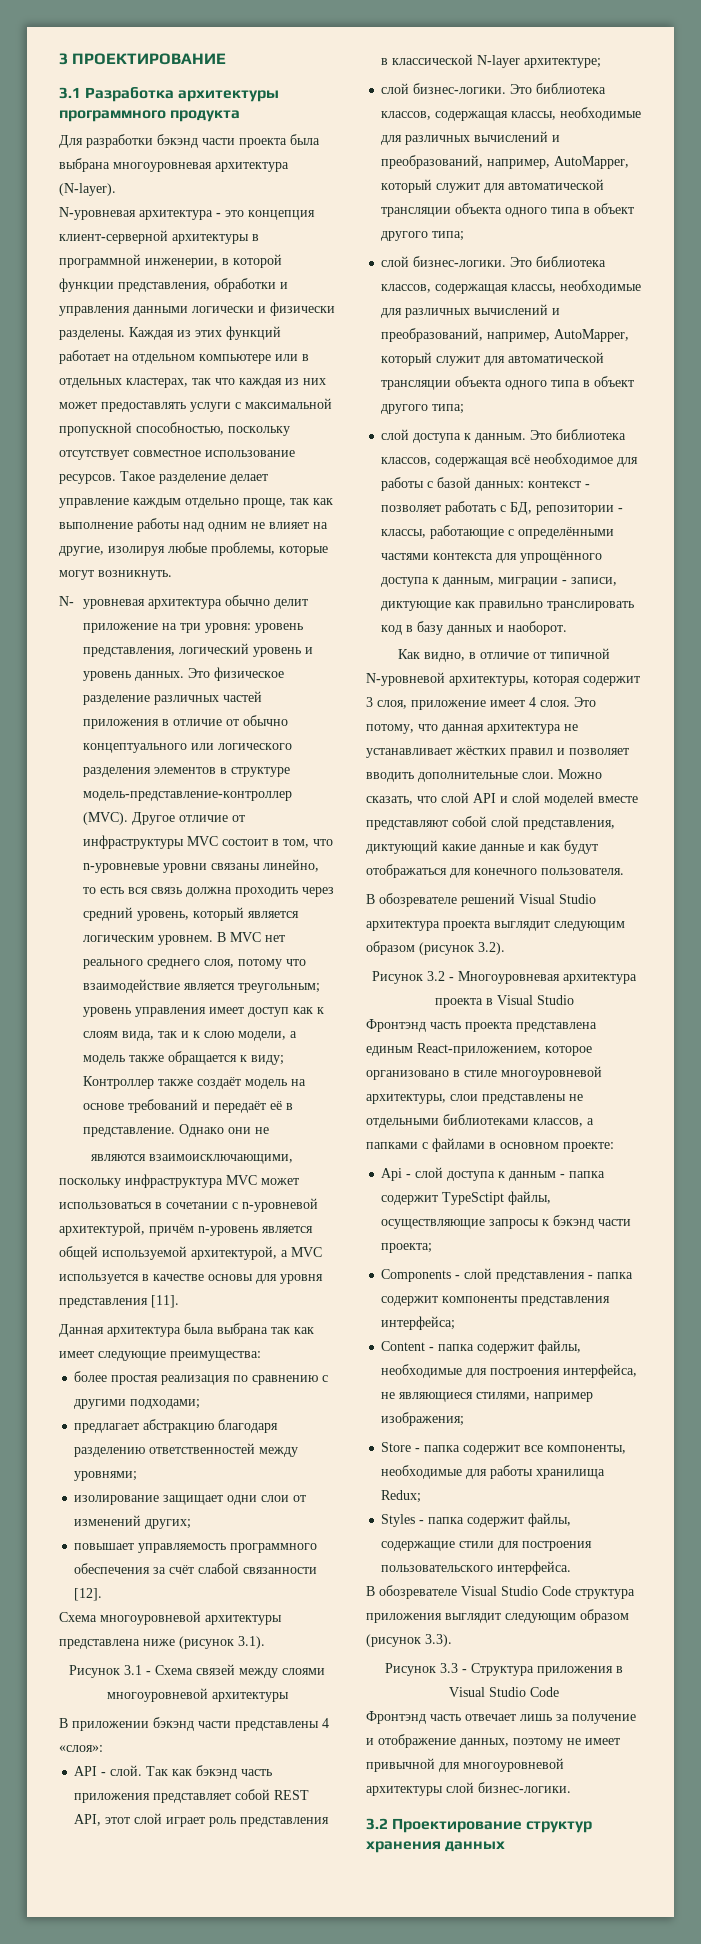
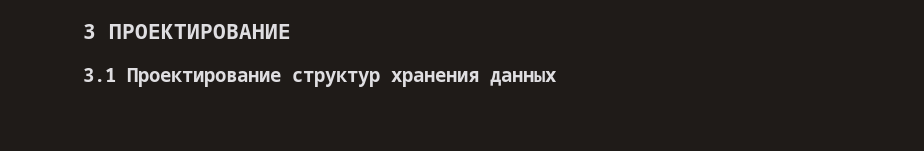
[85,87,280,102] [59,110,241,122] [59,134,320,148] [59,158,289,172] [59,183,116,196] [59,207,315,220] [59,230,259,244] [59,254,282,268] [59,278,288,292] [59,302,335,316] [59,326,281,340] [59,350,309,364] [59,378,326,388] [59,398,332,412] [59,422,290,436] [59,450,295,460] [59,471,268,484] [59,498,333,508] [59,518,328,532] [59,542,328,556] [59,570,172,580] [59,595,309,609] [83,623,304,633] [83,643,314,657] [83,667,285,681] [83,691,263,705] [83,715,289,729] [83,743,293,753] [83,767,291,777] [83,791,293,801] [83,812,246,825] [83,835,334,849] [83,859,320,873] [83,887,335,897] [83,907,300,921] [83,932,286,945] [83,959,307,969] [83,979,321,993] [83,1007,325,1017] [83,1031,298,1041] [83,1051,285,1065] [83,1076,307,1089] [83,1099,294,1113] [83,1124,270,1137] [90,1154,293,1164] [59,1174,299,1188] [59,1198,318,1212] [59,1222,313,1236] [59,1246,322,1260] [59,1274,323,1284] [59,1295,179,1308] [59,1323,314,1337] [59,1351,261,1361] [74,1371,329,1385] [74,1399,201,1409] [74,1419,279,1433] [74,1443,299,1457] [74,1471,138,1481] [74,1495,307,1505] [74,1515,192,1529] [74,1543,318,1553] [74,1563,318,1574] [74,1588,103,1601] [59,1611,282,1625] [59,1636,265,1649] [69,1664,325,1678] [106,1688,289,1702] [59,1717,329,1731] [59,1745,103,1752] [74,1765,273,1779] [74,1789,310,1803] [74,1813,330,1827] [381,54,602,68] [381,83,607,94] [381,107,642,121] [381,131,561,145] [381,155,630,169] [381,179,605,193] [381,203,635,217] [381,231,465,241] [381,256,607,267] [381,280,642,294] [381,304,561,318] [381,328,630,342] [381,352,605,366] [381,376,635,390] [381,404,465,414] [381,429,627,443] [381,453,639,467] [381,477,591,491] [381,501,624,515] [381,525,615,539] [381,551,603,563] [381,577,618,587] [381,601,635,611] [381,621,568,635] [397,648,610,662] [366,672,640,686] [366,697,596,710] [366,724,578,734] [366,746,629,758] [366,769,602,782] [366,792,638,806] [366,816,615,830] [366,840,598,854] [366,864,624,878] [366,893,596,907] [366,921,625,931] [366,941,505,955] [372,971,637,984] [434,995,574,1008] [366,1019,597,1032] [366,1043,592,1056] [366,1066,602,1080] [366,1094,583,1104] [366,1114,594,1128] [366,1138,614,1152] [381,1167,606,1181] [381,1191,552,1205] [381,1215,632,1229] [381,1243,433,1253] [381,1268,634,1282] [381,1296,611,1306] [381,1316,456,1330] [381,1340,582,1354] [381,1364,638,1378] [381,1392,594,1402] [381,1412,465,1426] [381,1442,627,1455] [381,1465,606,1479] [381,1490,422,1503] [381,1513,572,1527] [381,1541,593,1551] [381,1561,572,1575] [366,1585,635,1599] [366,1609,629,1623] [366,1634,452,1647] [385,1663,623,1676] [449,1687,559,1697] [366,1711,636,1724] [366,1734,620,1748] [366,1758,564,1772] [366,1782,571,1796] [366,1818,388,1830] Разработка архитектуры программного продукта // Для разработки бэкэнд части проекта была выбрана многоуровневая архитектура (N-layer). // N-уровневая архитектура - это концепция клиент-серверной архитектуры в программной инженерии, в которой функции представления, обработки и управления данными логически и физически разделены. Каждая из этих функций работает на отдельном компьютере или в отдельных кластерах, так что каждая из них может предоставлять услуги с максимальной пропускной способностью, поскольку отсутствует совместное использование ресурсов. Такое разделение делает управление каждым отдельно проще, так как выполнение работы над одним не влияет на другие, изолируя любые проблемы, которые могут возникнуть. // N- уровневая архитектура обычно делит приложение на три уровня: уровень представления, логический уровень и уровень данных. Это физическое разделение различных частей приложения в отличие от обычно концептуального или логического разделения элементов в структуре модель-представление-контроллер (MVC). Другое отличие от инфраструктуры MVC состоит в том, что n-уровневые уровни связаны линейно, то есть вся связь должна проходить через средний уровень, который является логическим уровнем. В MVC нет реального среднего слоя, потому что взаимодействие является треугольным; уровень управления имеет доступ как к слоям вида, так и к слою модели, а модель также обращается к виду; Контроллер также создаёт модель на основе требований и передаёт её в представление. Однако они не // являются взаимоисключающими, поскольку инфраструктура MVC может использоваться в сочетании с n-уровневой архитектурой, причём n-уровень является общей используемой архитектурой, а MVC используется в качестве основы для уровня представления [11]. // Данная архитектура была выбрана так как имеет следующие преимущества: // более простая реализация по сравнению с другими подходами; // предлагает абстракцию благодаря разделению ответственностей между уровнями; // изолирование защищает одни слои от изменений других; // повышает управляемость программного обеспечения за счёт слабой связанности [12]. // Схема многоуровневой архитектуры представлена ниже (рисунок 3.1). // Рисунок 3.1 - Схема связей между слоями многоуровневой архитектуры // В приложении бэкэнд части представлены 4 «слоя»: // API - слой. Так как бэкэнд часть приложения представляет собой REST API, этот слой играет роль представления в классической N-layer архитектуре; // слой бизнес-логики. Это библиотека классов, содержащая классы, необходимые для различных вычислений и преобразований, например, AutoMapper, который служит для автоматической трансляции объекта одного типа в объект другого типа; // слой бизнес-логики. Это библиотека классов, содержащая классы, необходимые для различных вычислений и преобразований, например, AutoMapper, который служит для автоматической трансляции объекта одного типа в объект другого типа; // слой доступа к данным. Это библиотека классов, содержащая всё необходимое для работы с базой данных: контекст - позволяет работать с БД, репозитории - классы, работающие с определёнными частями контекста для упрощённого доступа к данным, миграции - записи, диктующие как правильно транслировать код в базу данных и наоборот. // Как видно, в отличие от типичной N-уровневой архитектуры, которая содержит 3 слоя, приложение имеет 4 слоя. Это потому, что данная архитектура не устанавливает жёстких правил и позволяет вводить дополнительные слои. Можно сказать, что слой API и слой моделей вместе представляют собой слой представления, диктующий какие данные и как будут отображаться для конечного пользователя. // В обозревателе решений Visual Studio архитектура проекта выглядит следующим образом (рисунок 3.2). // Рисунок 3.2 - Многоуровневая архитектура проекта в Visual Studio // Фронтэнд часть проекта представлена единым React-приложением, которое организовано в стиле многоуровневой архитектуры, слои представлены не отдельными библиотеками классов, а папками с файлами в основном проекте: // Api - слой доступа к данным - папка содержит TypeSctipt файлы, осуществляющие запросы к бэкэнд части проекта; // Components - слой представления - папка содержит компоненты представления интерфейса; // Content - папка содержит файлы, необходимые для построения интерфейса, не являющиеся стилями, например изображения; // Store - папка содержит все компоненты, необходимые для работы хранилища Redux; // Styles - папка содержит файлы, содержащие стили для построения пользовательского интерфейса. // В обозревателе Visual Studio Code структура приложения выглядит следующим образом (рисунок 3.3). // Рисунок 3.3 - Структура приложения в Visual Studio Code // Фронтэнд часть отвечает лишь за получение и отображение данных, поэтому не имеет привычной для многоуровневой архитектуры слой бизнес-логики. // 3.2 -> (116, 75) none

